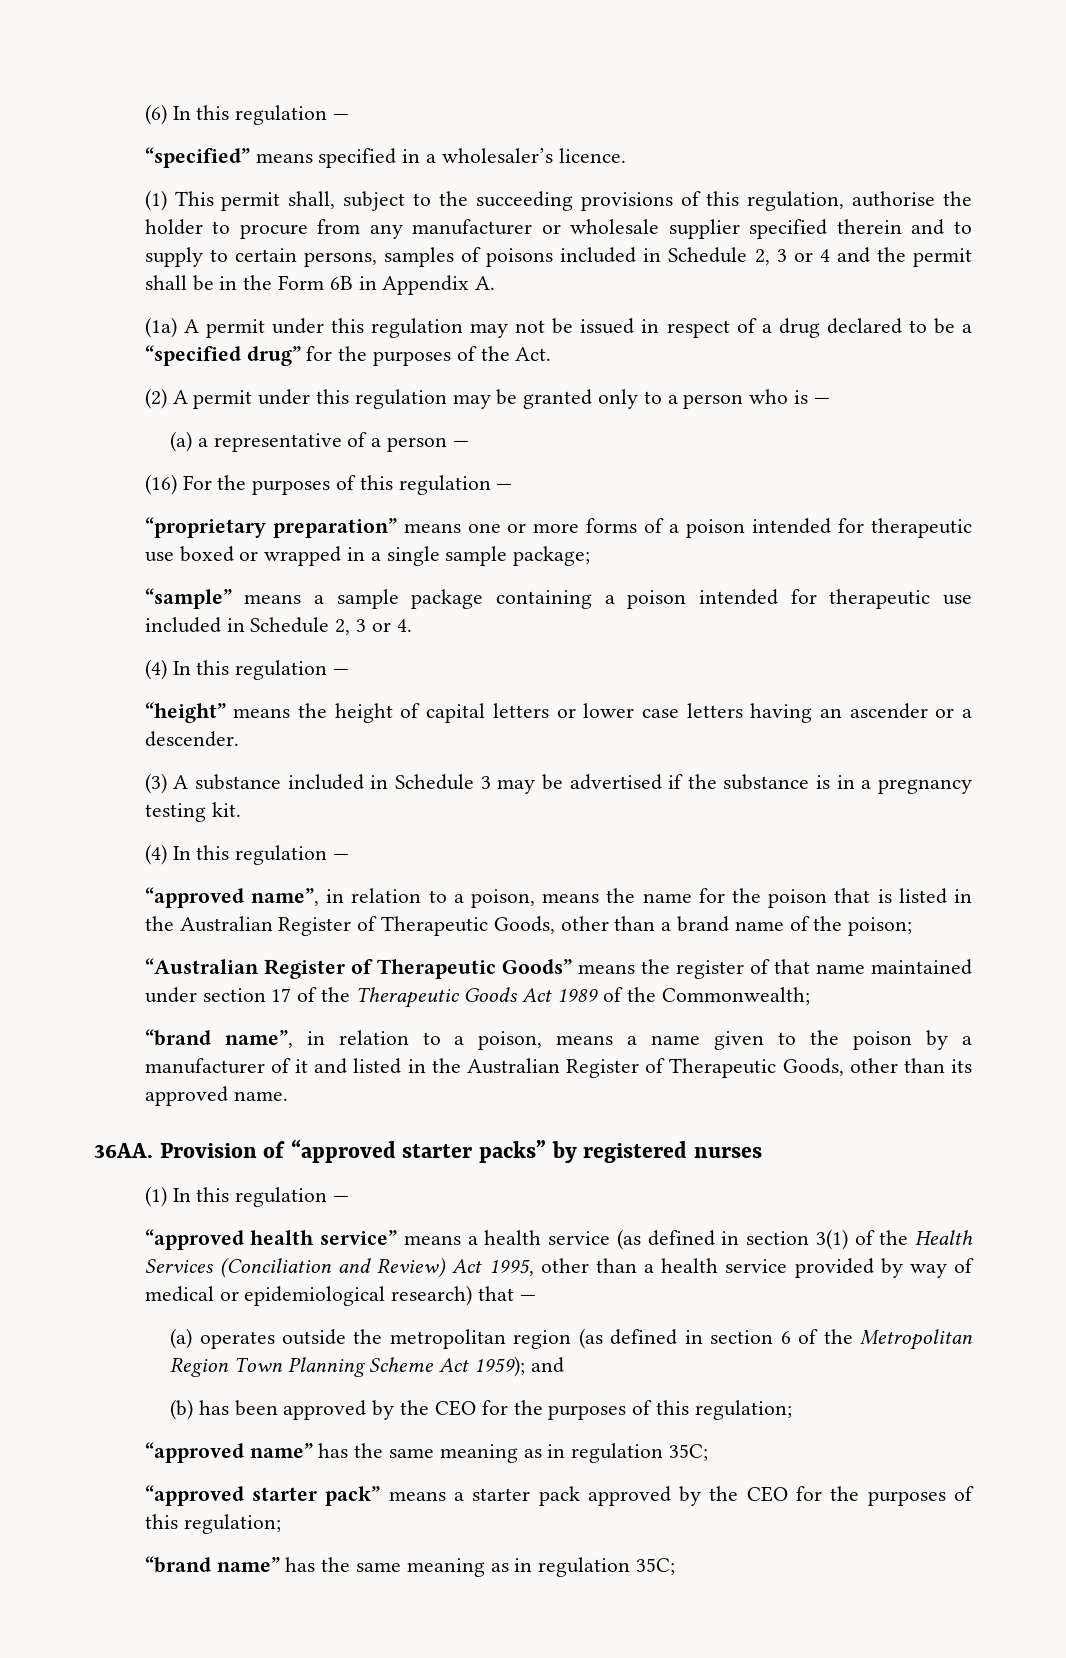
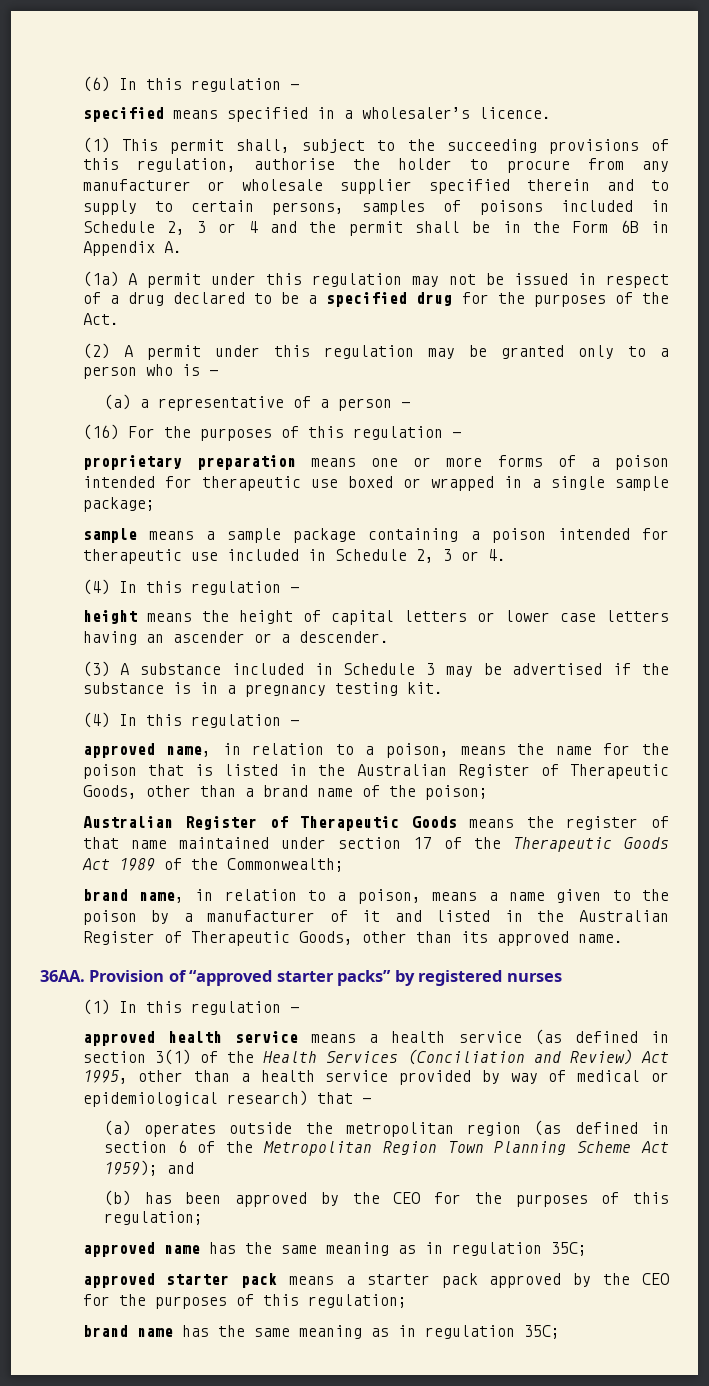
[144,147,250,168] “specified” -> [82,107,164,122] specified
[144,345,301,366] “specified drug” -> [326,292,453,307] specified drug
[144,517,397,538] “proprietary preparation” -> [82,455,296,470] proprietary preparation
[144,588,232,609] “sample” -> [82,528,137,543] sample
[144,702,226,723] “height” -> [82,610,137,624] height
[144,887,319,908] “approved name”, -> [82,743,212,758] approved name,
[144,958,572,979] “Australian Register of Therapeutic Goods” -> [82,816,457,831] Australian Register of Therapeutic Goods
[144,1029,293,1048] “brand name”, -> [82,889,184,903] brand name,
[144,1229,398,1250] “approved health service” -> [82,1031,298,1046] approved health service
[144,1442,313,1463] “approved name” -> [82,1242,200,1257] approved name
[144,1485,381,1506] “approved starter pack” -> [82,1273,278,1288] approved starter pack
[144,1556,280,1573] “brand name” -> [82,1325,173,1337] brand name

